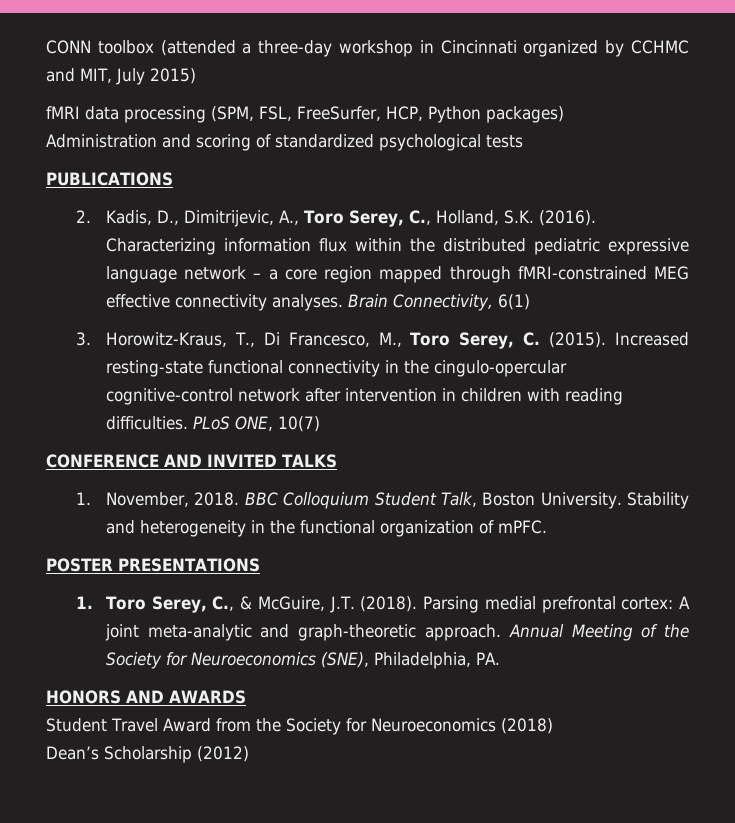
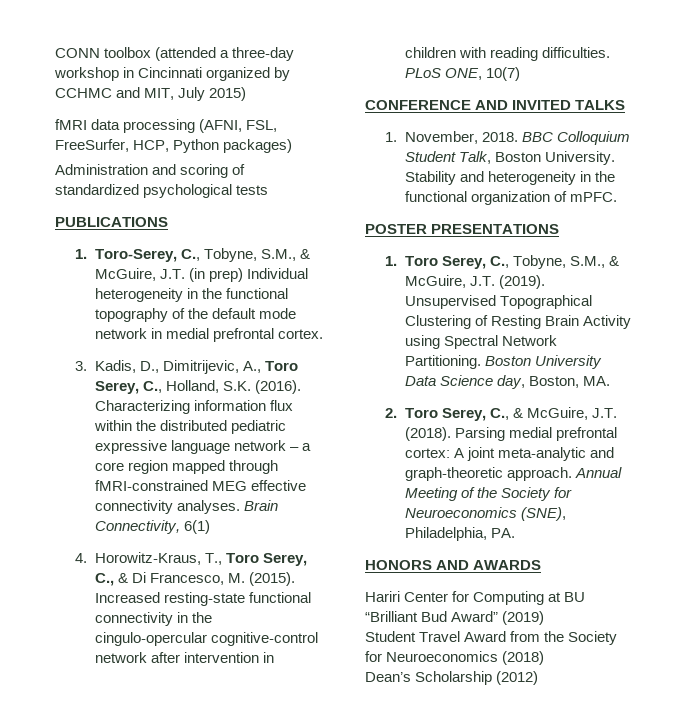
[211,106,254,122] (SPM, -> [199,119,243,133] (AFNI,
[75,210,91,223] 2. -> [74,248,311,262] [94,268,309,282] [94,288,288,302] [94,308,297,322] [94,328,324,342] [74,361,87,371] 1. Toro-Serey, C., Tobyne, S.M., & McGuire, J.T. (in prep) Individual heterogeneity in the functional topography of the default mode network in medial prefrontal cortex. // 3.
[75,332,91,346] 3. -> [74,553,87,563] 4.
[263,332,541,349] Di Francesco, M., Toro Serey, C. -> [225,553,307,566] [94,572,246,586] Toro Serey, C., & Di Francesco, M.
(235, 603) none -> [512,255,620,269] [404,275,545,289] [404,295,592,309] [404,315,632,329] [404,335,557,349] [404,355,602,369] [404,375,611,389] [384,408,509,421] Tobyne, S.M., & McGuire, J.T. (2019). Unsupervised Topographical Clustering of Resting Brain Activity using Spectral Network Partitioning. Boston University Data Science day, Boston, MA. // 2. Toro Serey, C.,
(246, 697) none -> [365,591,586,605] [365,611,545,625] // Hariri Center for Computing at BU “Brilliant Bud Award” (2019)

